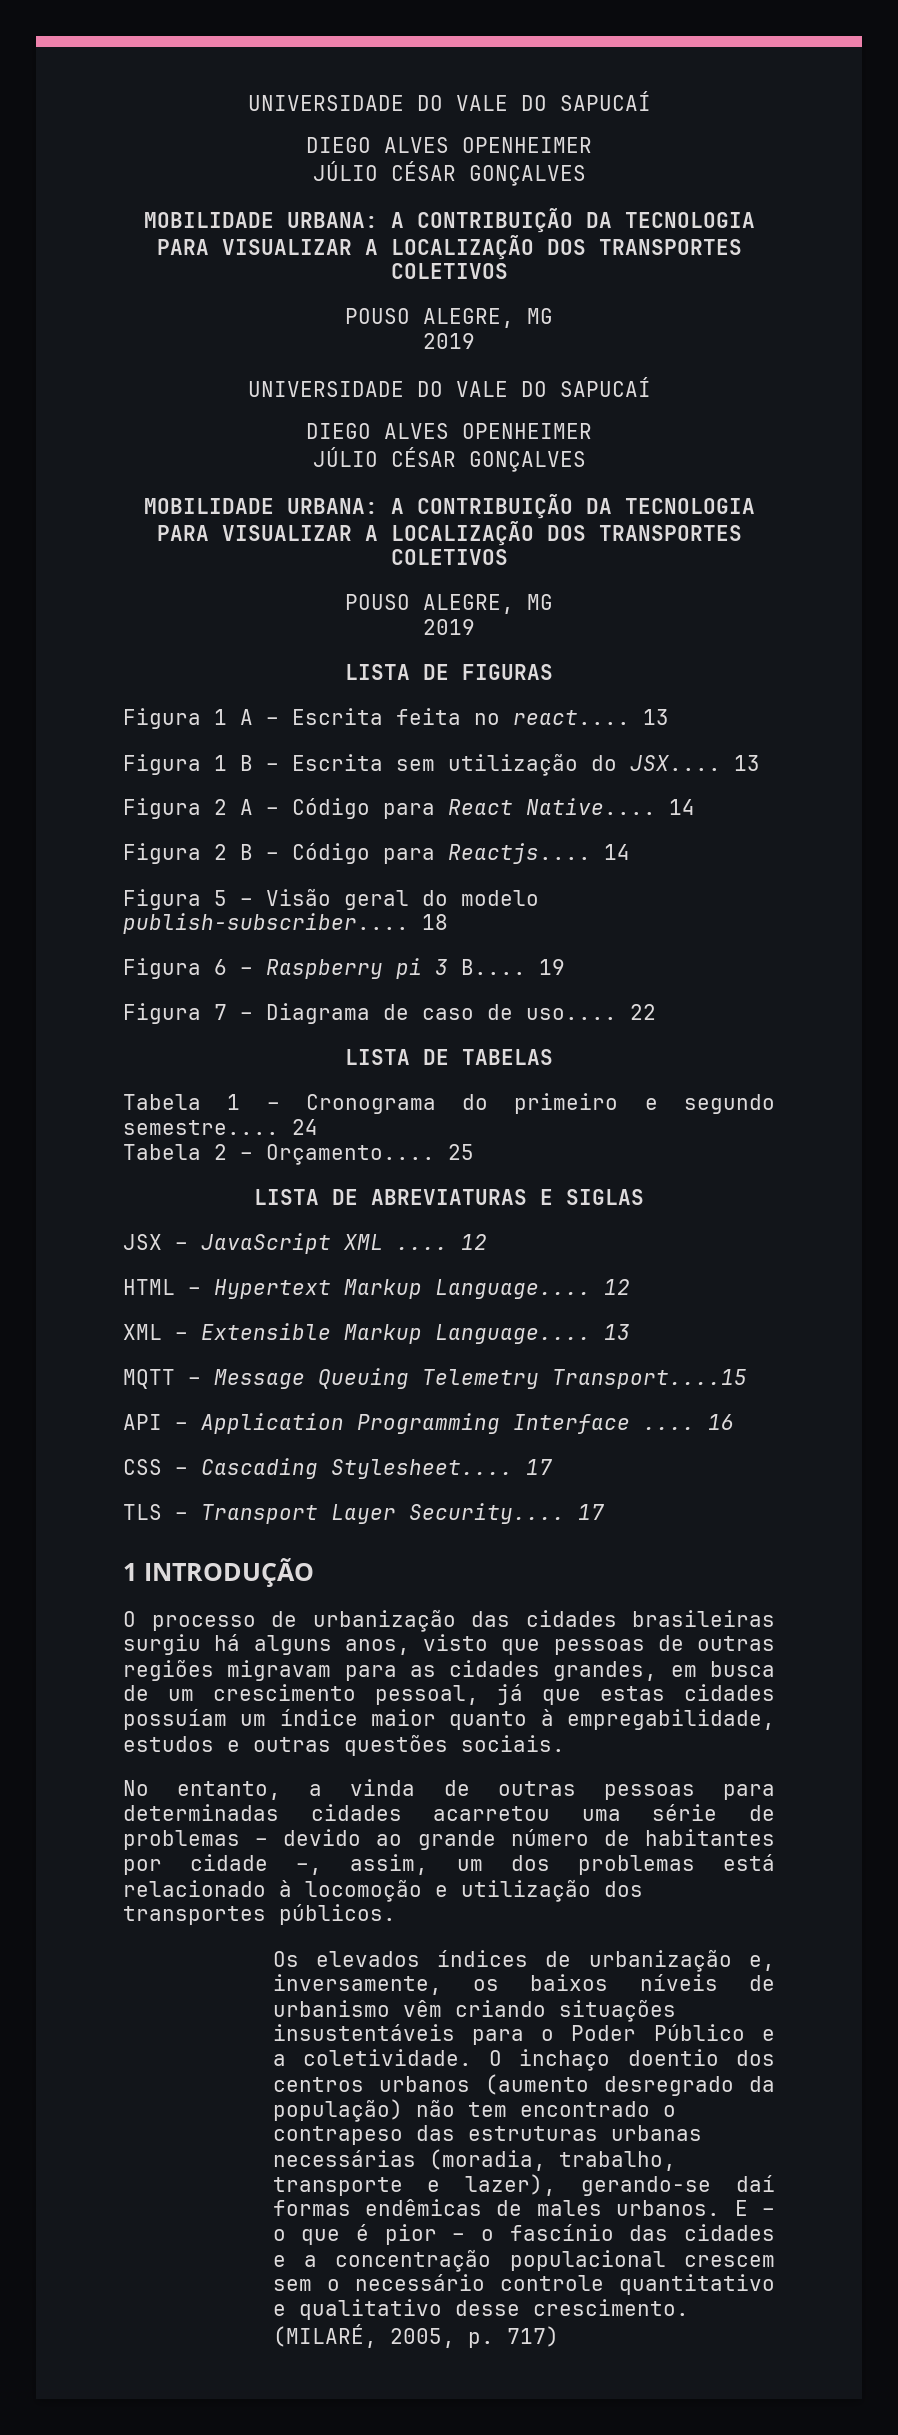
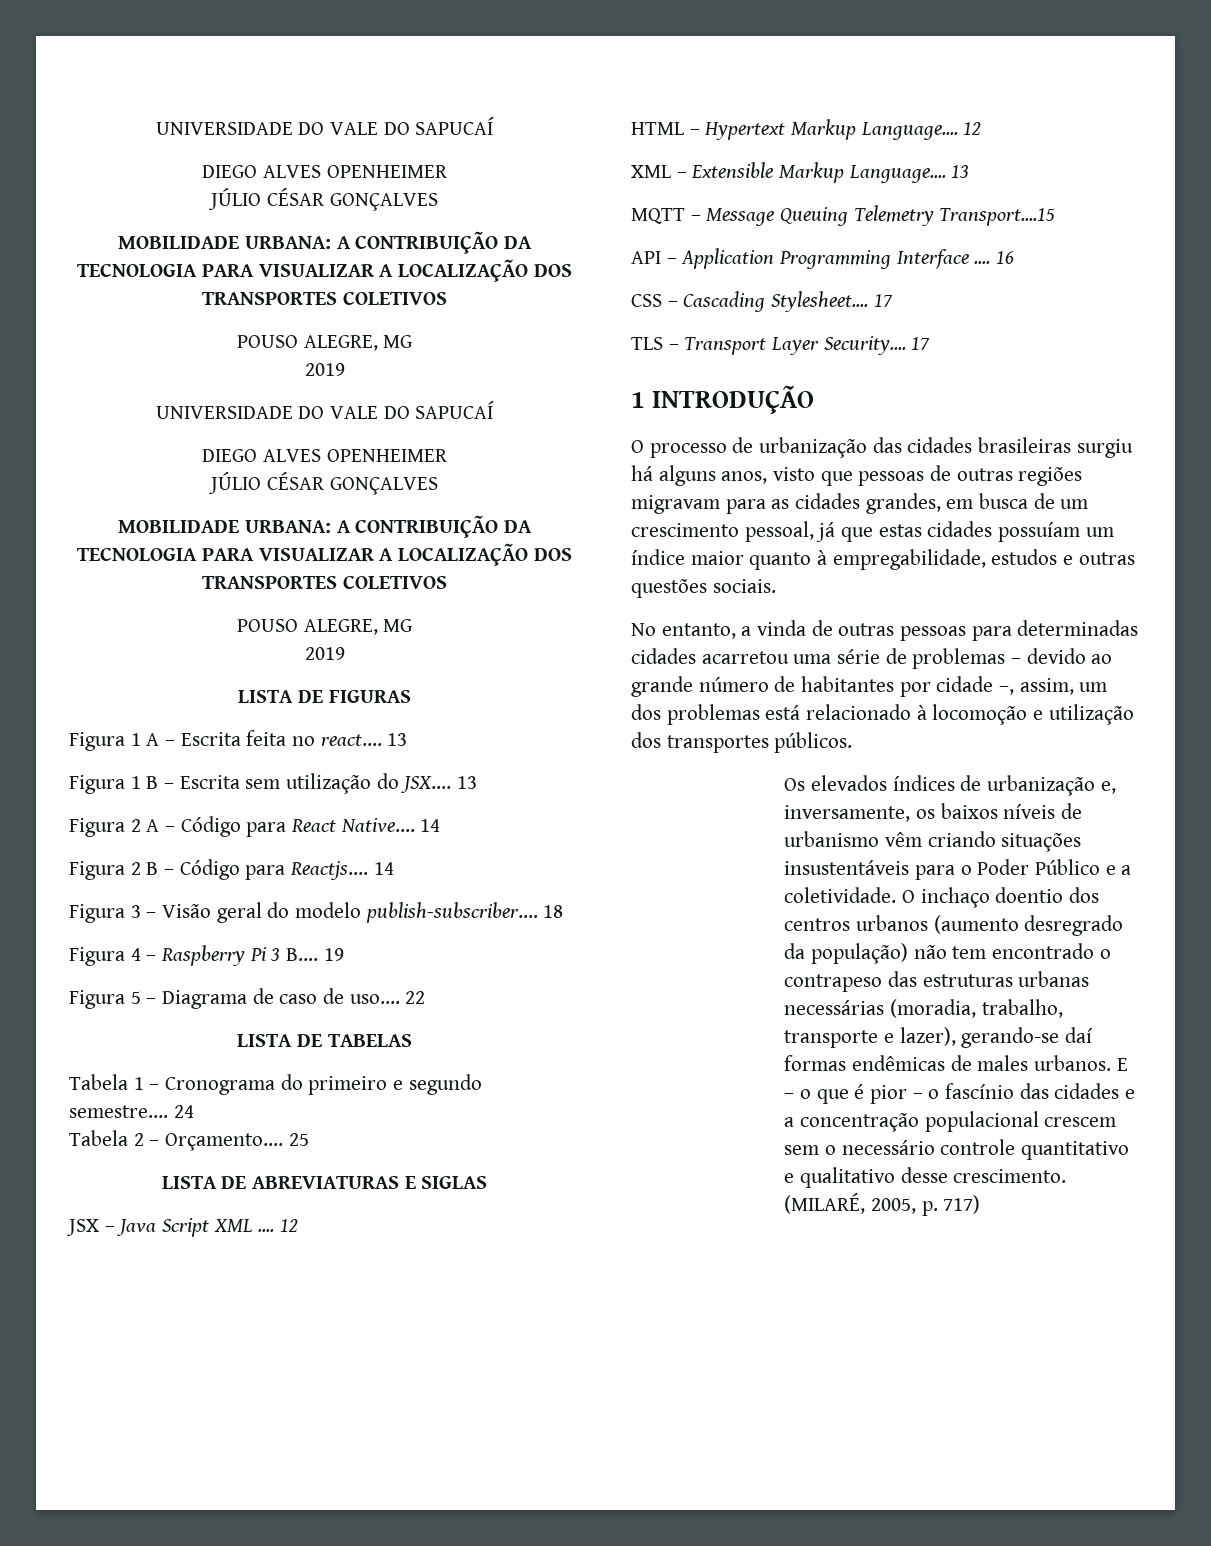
[214,890,227,906] 5 -> [130,905,141,918] 3
[214,959,227,975] 6 -> [130,948,141,961] 4
[396,958,422,979] pi -> [249,947,267,961] Pi
[214,1004,227,1020] 7 -> [130,991,141,1004] 5
[201,1233,331,1254] JavaScript -> [117,1218,210,1237] Java Script

